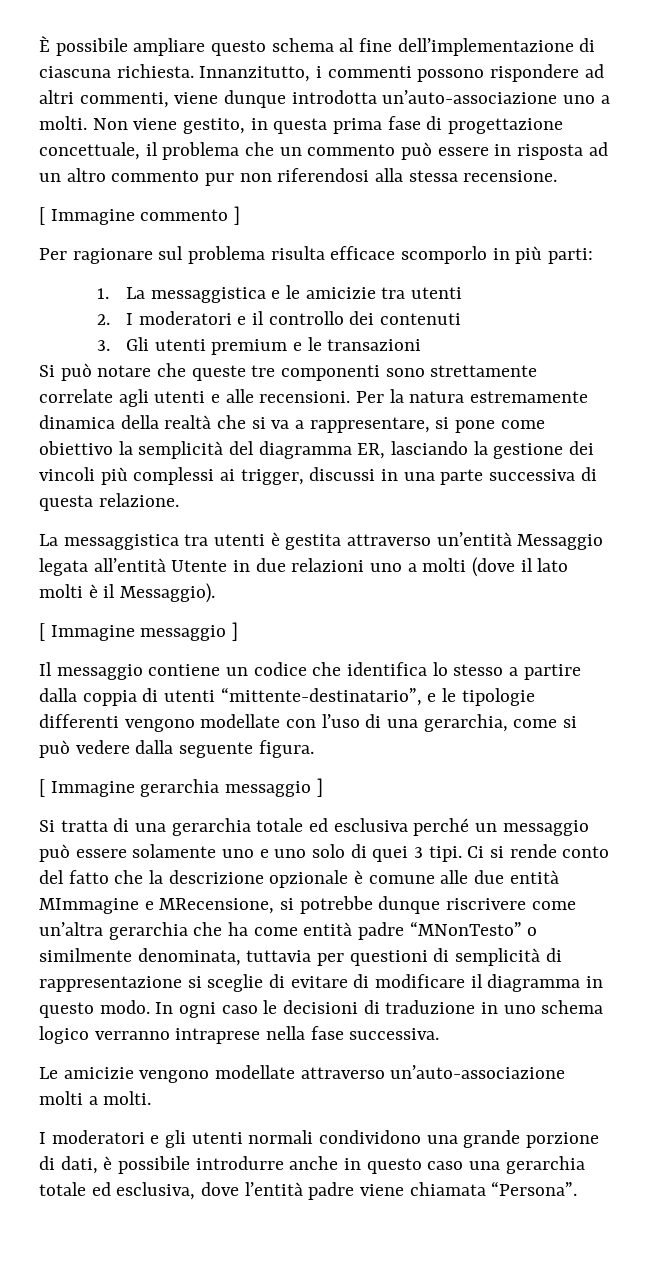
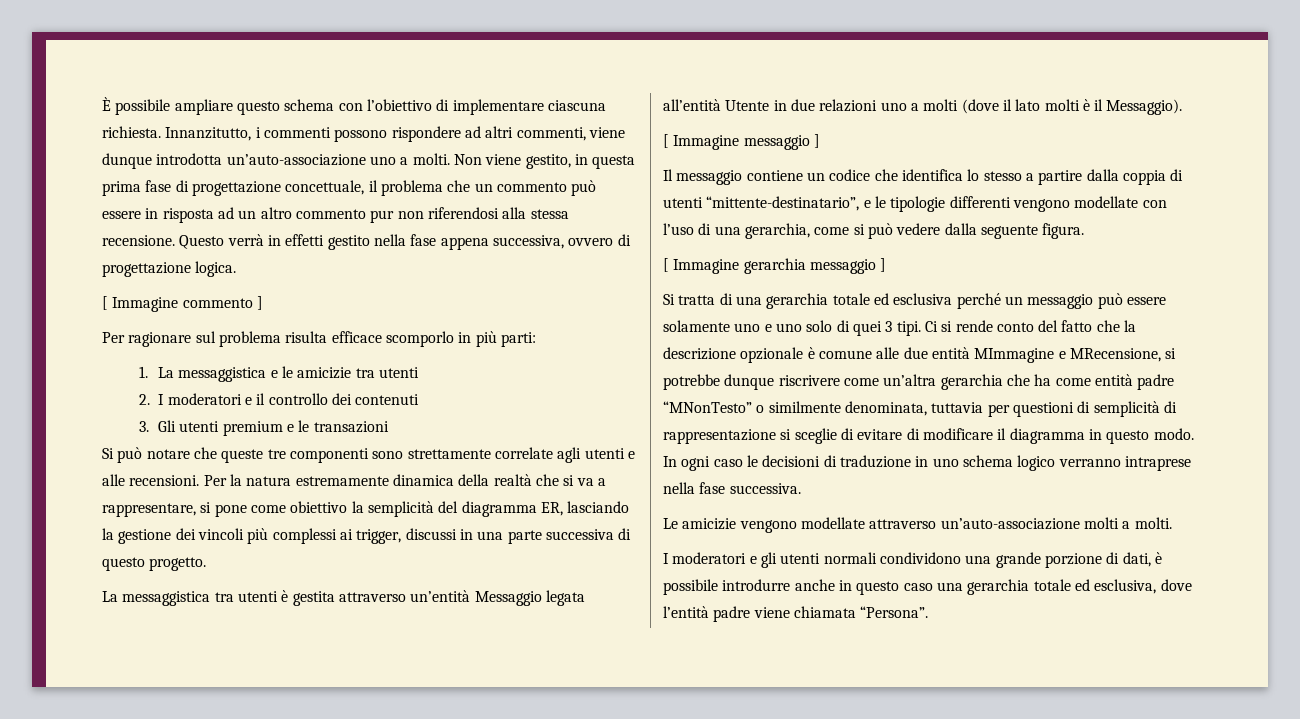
[339,38,596,56] al fine dell’implementazione di -> [338,99,544,115] con l’obiettivo di implementare
(558, 176) none -> [179,234,631,250] [102,261,237,277] Questo verrà in effetti gestito nella fase appena successiva, ovvero di progettazione logica.
[39,493,179,511] questa relazione. -> [102,557,207,571] questo progetto.

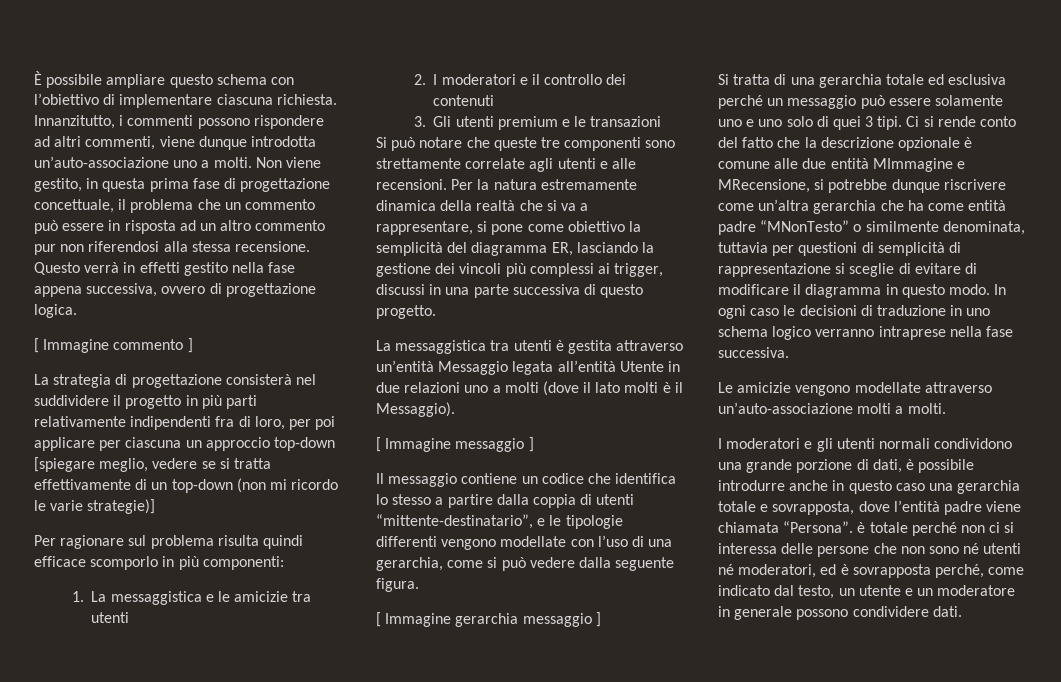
(263, 303) none -> [34,374,316,388] [34,395,257,409] [34,416,336,430] [34,437,335,451] [34,457,271,472] [34,478,339,493] [34,499,156,514] // La strategia di progettazione consisterà nel suddividere il progetto in più parti relativamente indipendenti fra di loro, per poi applicare per ciascuna un approccio top-down [spiegare meglio, vedere se si tratta effettivamente di un top-down (non mi ricordo le varie strategie)]
(328, 337) none -> [262,535,303,549] quindi
[500,332,536,347] parti: -> [202,556,284,570] componenti:
[1074,579,1157,594] ed esclusiva, -> [760,501,855,515] e sovrapposta,
(929, 612) none -> [857,522,1015,536] [718,543,1022,557] [718,564,1025,578] [718,585,1016,599] [718,606,962,620] è totale perché non ci si interessa delle persone che non sono né utenti né moderatori, ed è sovrapposta perché, come indicato dal testo, un utente e un moderatore in generale possono condividere dati.

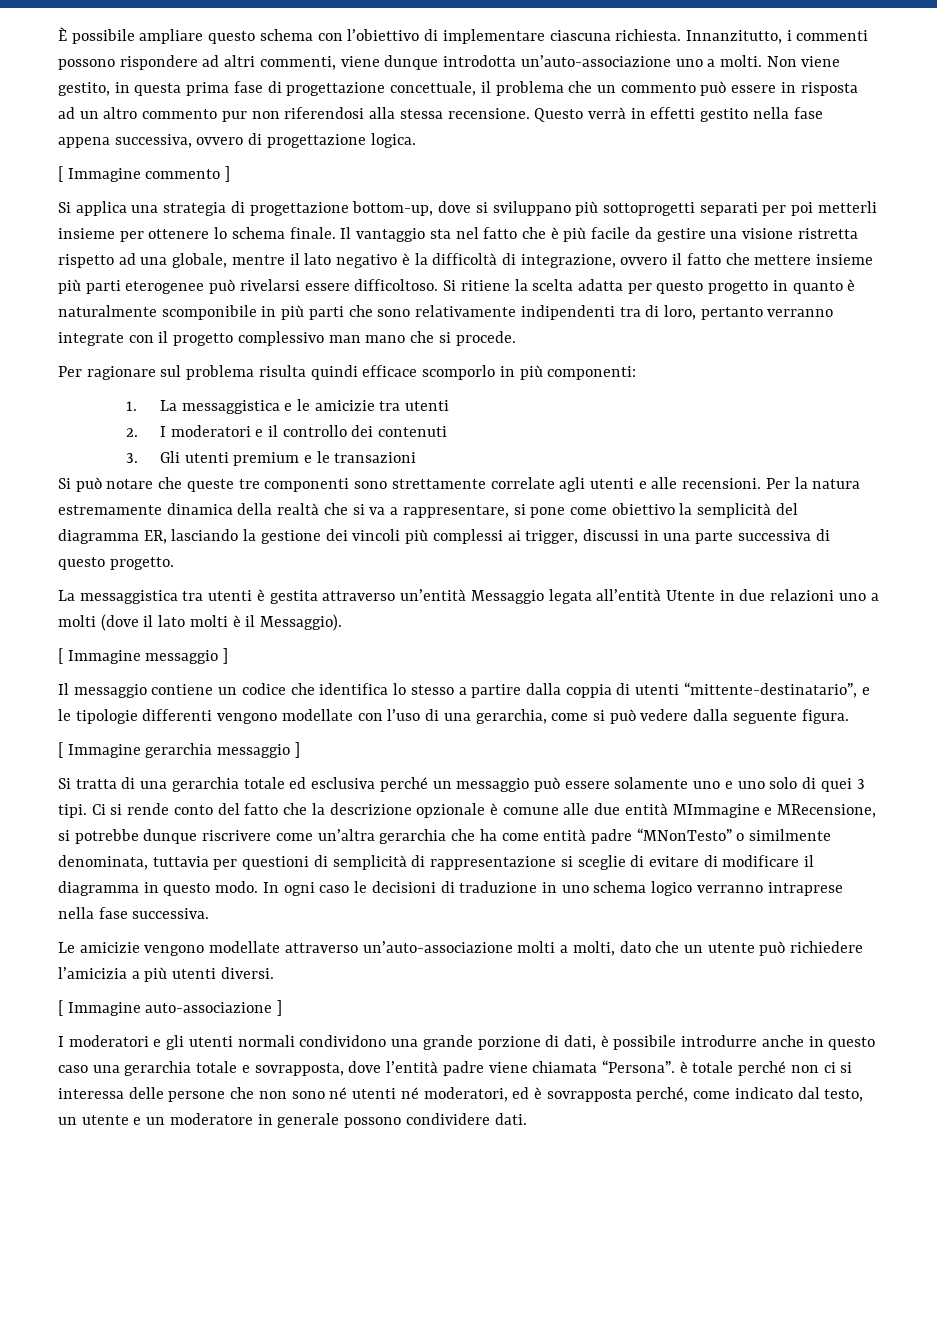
[34,374,316,388] [34,395,257,409] La strategia di progettazione consisterà nel suddividere il progetto in più parti -> [58,201,877,216] [58,227,858,242] [58,253,874,268] [58,279,856,294] [58,305,411,320] Si applica una strategia di progettazione bottom-up, dove si sviluppano più sottoprogetti separati per poi metterli insieme per ottenere lo schema finale. Il vantaggio sta nel fatto che è più facile da gestire una visione ristretta rispetto ad una globale, mentre il lato negativo è la difficoltà di integrazione, ovvero il fatto che mettere insieme più parti eterogenee può rivelarsi essere difficoltoso. Si ritiene la scelta adatta per questo progetto in quanto è naturalmente scomponibile in più parti che sono
[215,416,235,427] fra -> [619,307,641,317] tra
[288,416,336,430] [34,437,335,451] [34,457,271,472] [34,478,339,493] [34,499,156,514] per poi applicare per ciascuna un approccio top-down [spiegare meglio, vedere se si tratta effettivamente di un top-down (non mi ricordo le varie strategie)] -> [700,307,834,320] [58,331,516,346] pertanto verranno integrate con il progetto complessivo man mano che si procede.
[907,403,946,414] molti. -> [572,941,864,956] [58,967,274,982] [58,1000,283,1016] molti, dato che un utente può richiedere l’amicizia a più utenti diversi. // [ Immagine auto-associazione ]

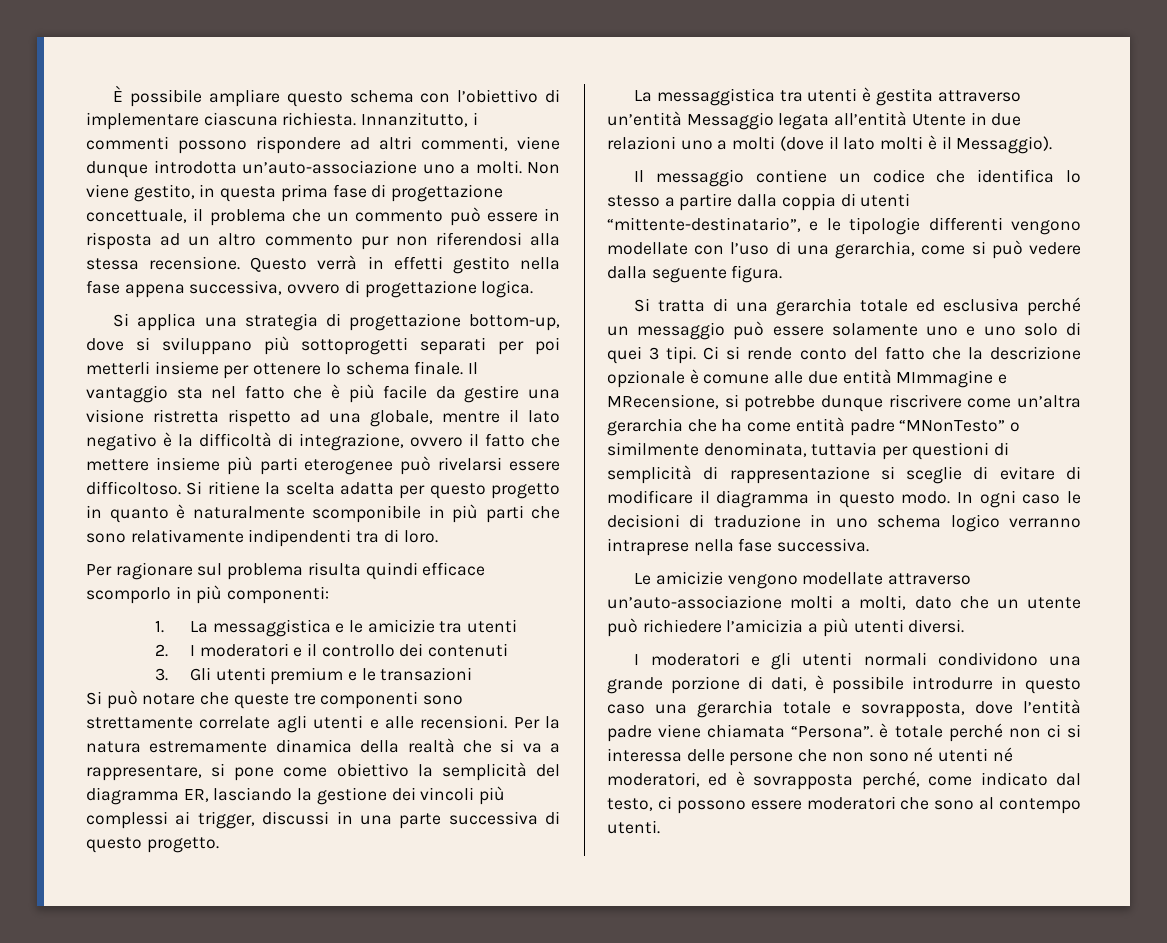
[58,166,231,182] // [ Immagine commento ] -> (534, 289) none
[663,305,834,320] [58,331,516,346] loro, pertanto verranno integrate con il progetto complessivo man mano che si procede. -> [403,530,438,543] loro.
[58,648,229,664] // [ Immagine messaggio ] -> (1053, 145) none
[58,742,300,758] // [ Immagine gerarchia messaggio ] -> (783, 274) none
[58,1000,283,1016] // [ Immagine auto-associazione ] -> (965, 626) none
[761,1035,804,1047] anche -> (993, 683) none
[58,1113,527,1128] un utente e un moderatore in generale possono condividere dati. -> [657,796,1081,814] [607,820,660,834] ci possono essere moderatori che sono al contempo utenti.

